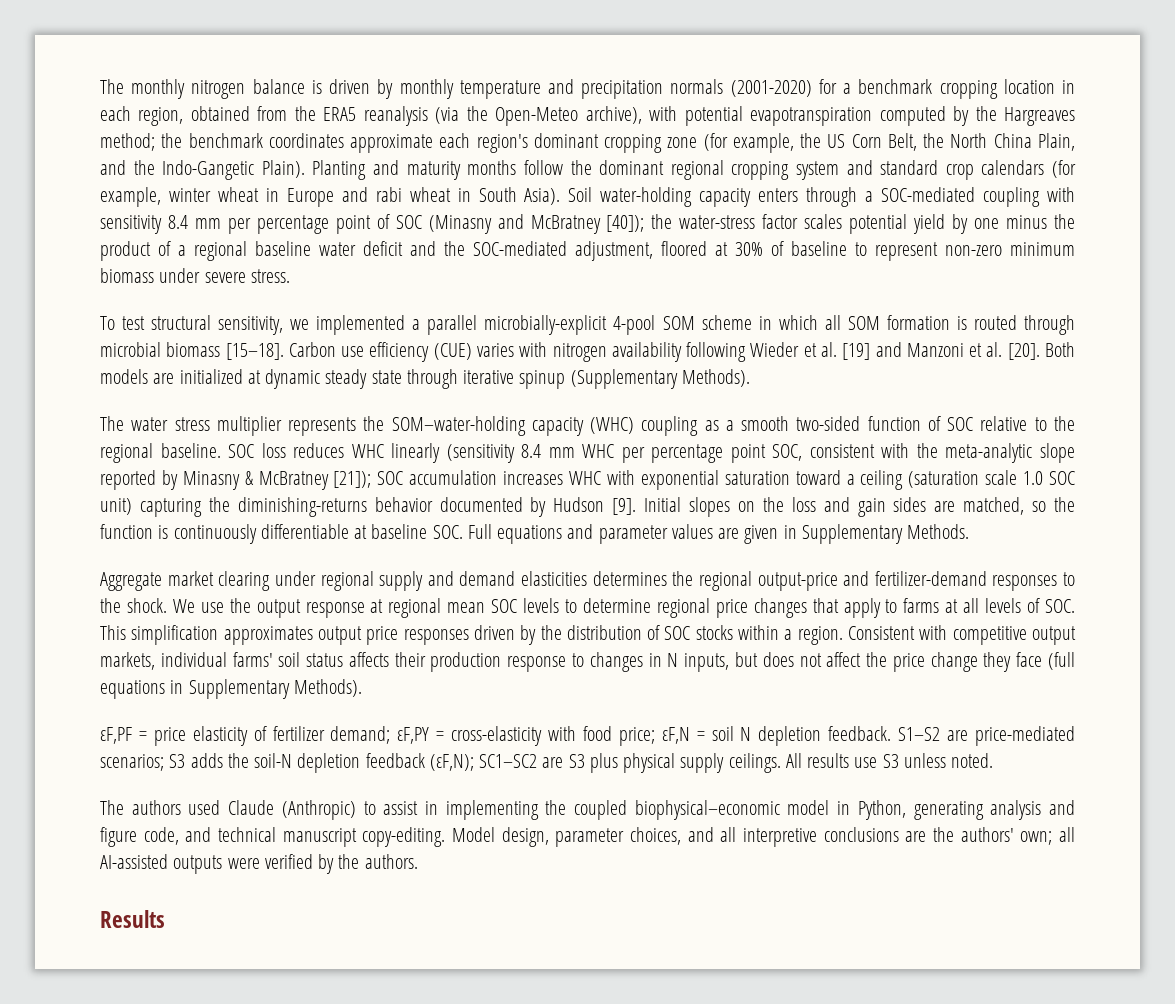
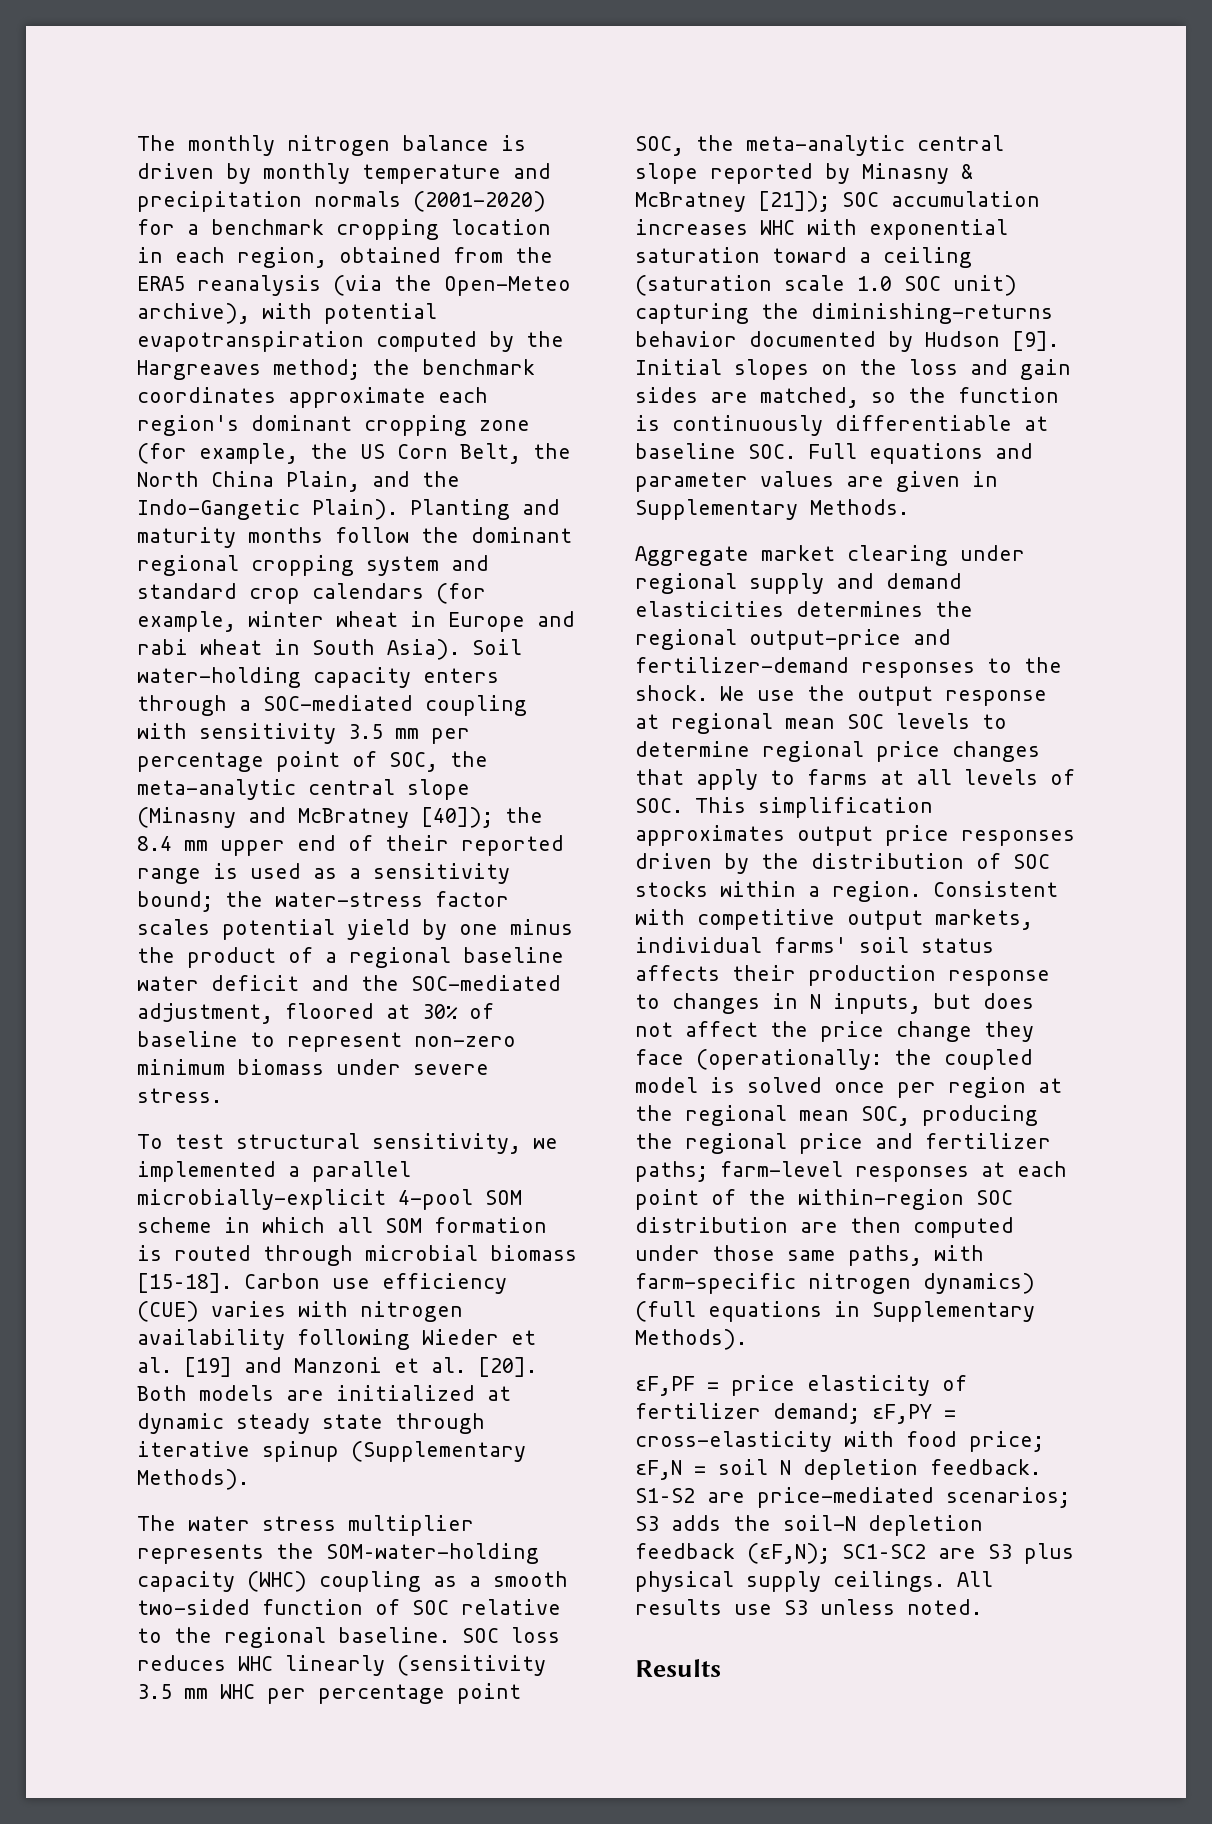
[167,215,188,229] 8.4 -> [348,724,383,739] 3.5
[395,215,422,229] SOC -> [389,751,488,772] [137,779,470,800] SOC, the meta-analytic central slope
(673, 221) none -> [137,835,564,856] [137,863,510,884] [137,891,263,912] 8.4 mm upper end of their reported range is used as a sensitivity bound; the
[521,444,542,458] 8.4 -> [137,1684,172,1699] 3.5
[809,443,1033,463] consistent with the meta-analytic -> [696,135,1004,156] the meta-analytic central
(1043, 659) none -> [696,1049,1033,1070] [635,1077,1062,1098] [635,1105,1038,1126] [635,1133,1051,1154] [635,1161,1067,1182] [635,1189,1013,1210] [635,1217,1014,1238] [635,1245,984,1266] [635,1273,1035,1294] (operationally: the coupled model is solved once per region at the regional mean SOC, producing the regional price and fertilizer paths; farm-level responses at each point of the within-region SOC distribution are then computed under those same paths, with farm-specific nitrogen dynamics)
[100,800,1076,820] [100,827,1075,847] [100,854,418,874] // The authors used Claude (Anthropic) to assist in implementing the coupled biophysical–economic model in Python, generating analysis and figure code, and technical manuscript copy-editing. Model design, parameter choices, and all interpretive conclusions are the authors' own; all AI-assisted outputs were verified by the authors. -> (982, 1607) none

